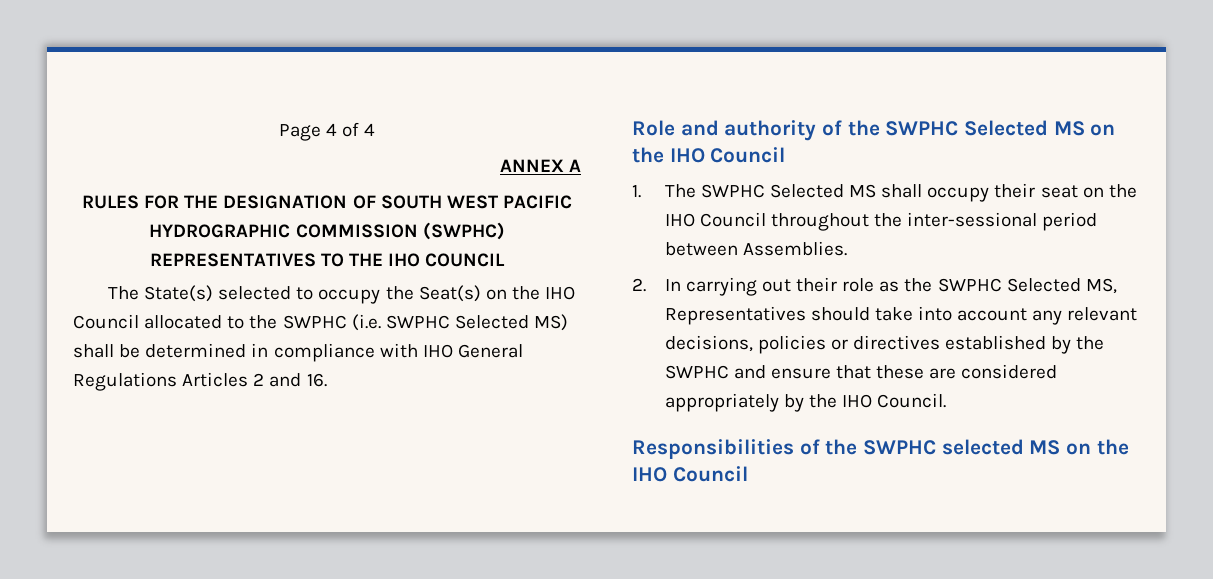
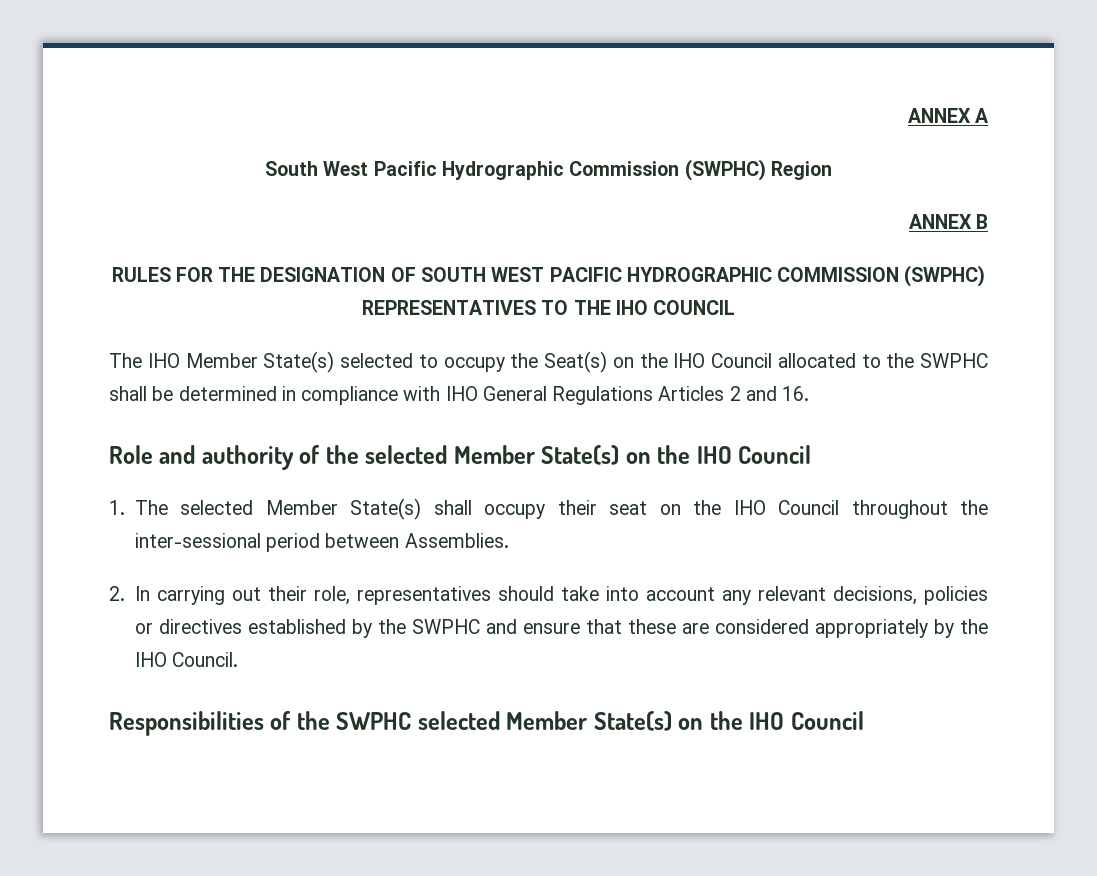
[278,122,376,141] [499,159,581,172] Page 4 of 4 // ANNEX A -> [907,108,989,123] [265,159,832,181] [908,214,988,229] ANNEX A // South West Pacific Hydrographic Commission (SWPHC) Region // ANNEX B
(139, 293) none -> [147,353,258,368] IHO Member
[351,314,569,331] (i.e. SWPHC Selected MS) -> (988, 360) none
[885,120,1085,136] SWPHC Selected MS -> [365,445,620,465] selected Member State(s)
[700,184,876,198] SWPHC Selected MS -> [180,498,422,520] selected Member State(s)
[842,278,1117,294] [664,306,806,325] role as the SWPHC Selected MS, Representatives -> [313,586,491,605] role, representatives
[1029,440,1061,455] MS -> [506,711,672,731] Member State(s)

